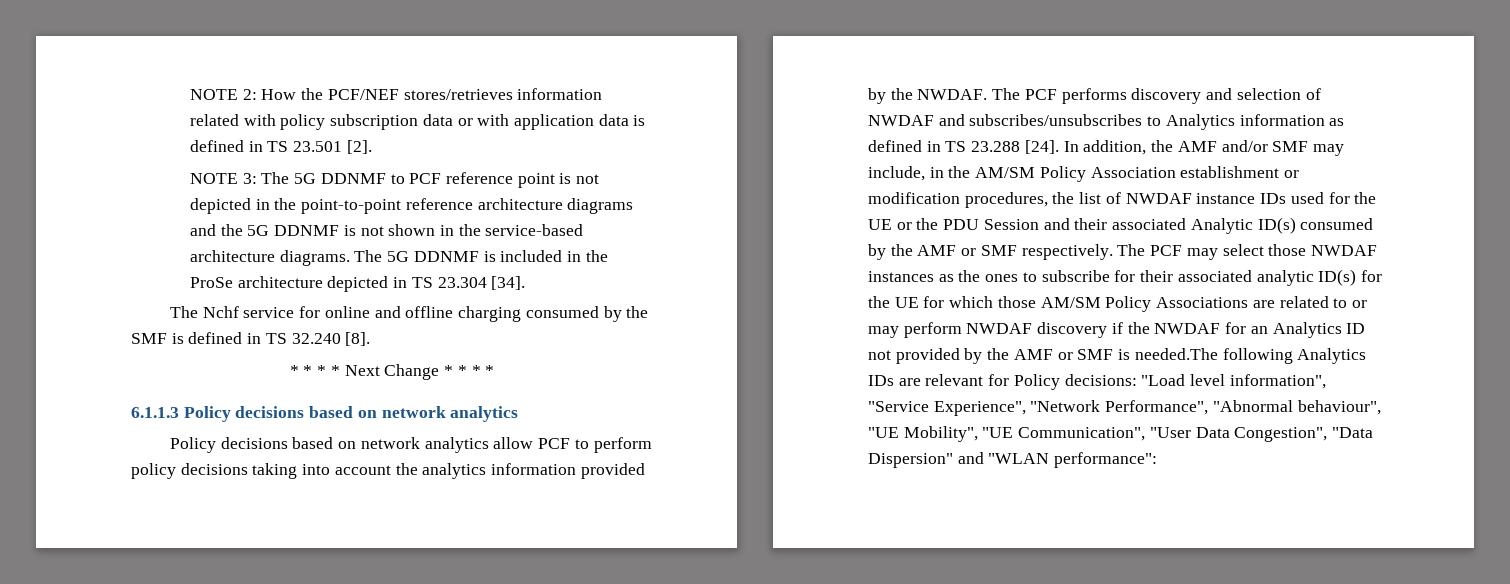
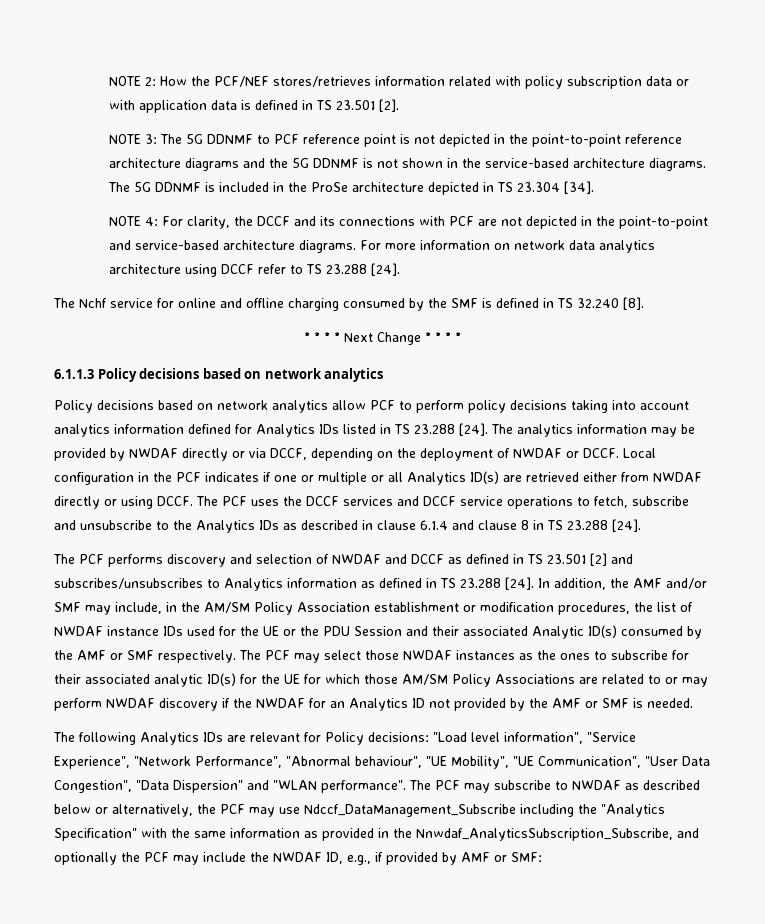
(526, 283) none -> [108,216,708,229] [108,240,655,253] [108,263,400,277] // NOTE 4: For clarity, the DCCF and its connections with PCF are not depicted in the point-to-point and service-based architecture diagrams. For more information on network data analytics architecture using DCCF refer to TS 23.288 [24].
[395,463,645,479] [868,88,988,104] the analytics information provided by the NWDAF. -> [54,423,695,437] [54,448,656,461] [54,471,702,485] [54,496,689,509] [54,519,641,533] analytics information defined for Analytics IDs listed in TS 23.288 [24]. The analytics information may be provided by NWDAF directly or via DCCF, depending on the deployment of NWDAF or DCCF. Local configuration in the PCF indicates if one or multiple or all Analytics ID(s) are retrieved either from NWDAF directly or using DCCF. The PCF uses the DCCF services and DCCF service operations to fetch, subscribe and unsubscribe to the Analytics IDs as described in clause 6.1.4 and clause 8 in TS 23.288 [24]. //
(965, 120) none -> [411,553,633,566] DCCF as defined in TS 23.501 [2] and
[1134,348,1218,360] needed.The -> [647,698,693,708] [53,732,75,742] needed. // The
[1054,452,1158,468] performance": -> [321,780,700,793] [54,804,665,817] [54,828,699,841] [54,852,542,865] performance". The PCF may subscribe to NWDAF as described below or alternatively, the PCF may use Ndccf_DataManagement_Subscribe including the "Analytics Specification" with the same information as provided in the Nnwdaf_AnalyticsSubscription_Subscribe, and optionally the PCF may include the NWDAF ID, e.g., if provided by AMF or SMF:

